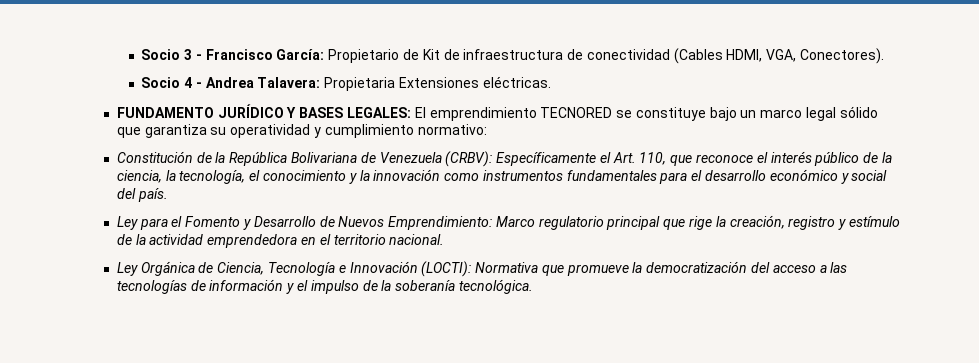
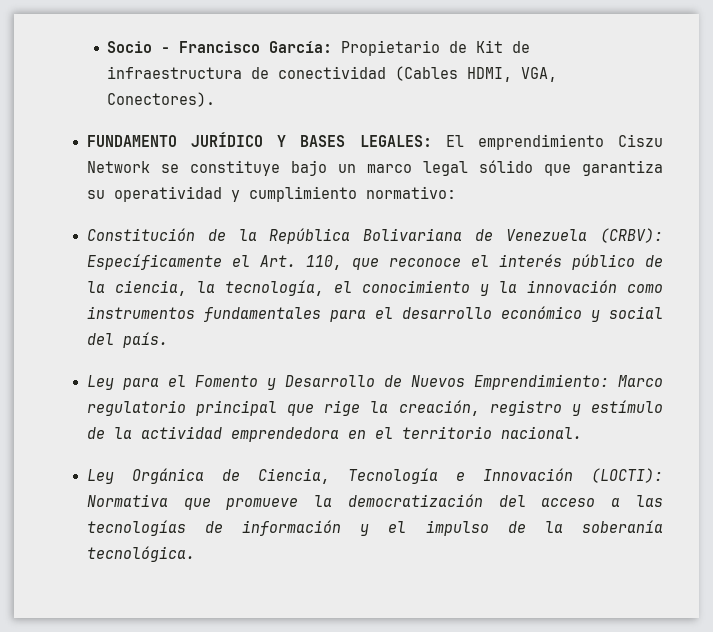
[141,49,193,60] Socio 3 -> [107,41,153,53] Socio
[141,76,551,91] // Socio 4 - Andrea Talavera: Propietaria Extensiones eléctricas. -> (216, 99) none
[540,107,613,118] TECNORED -> [618,134,663,147] [86,161,150,173] Ciszu Network

